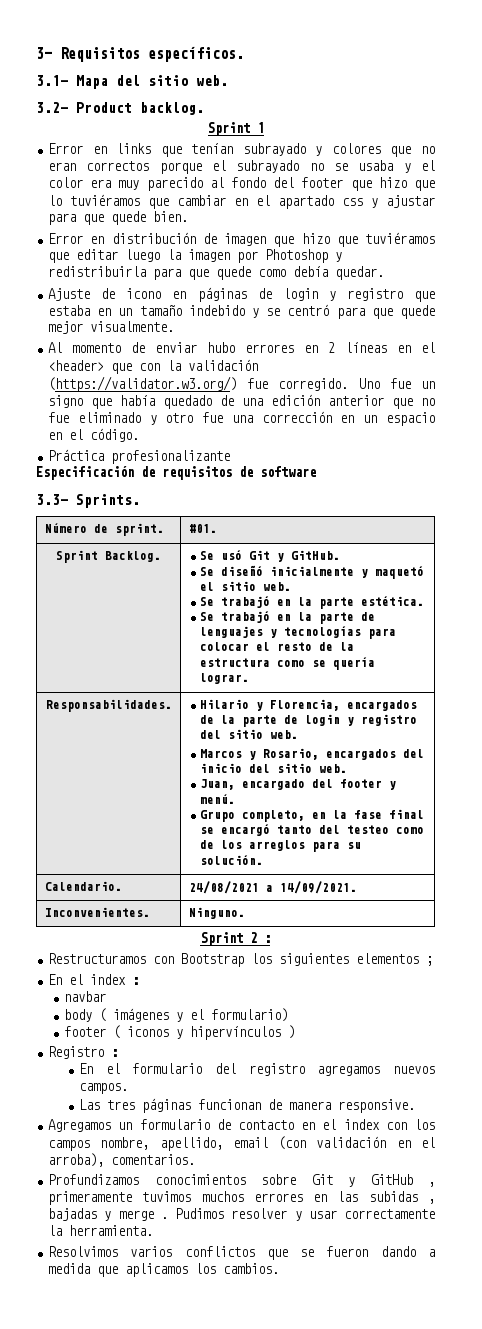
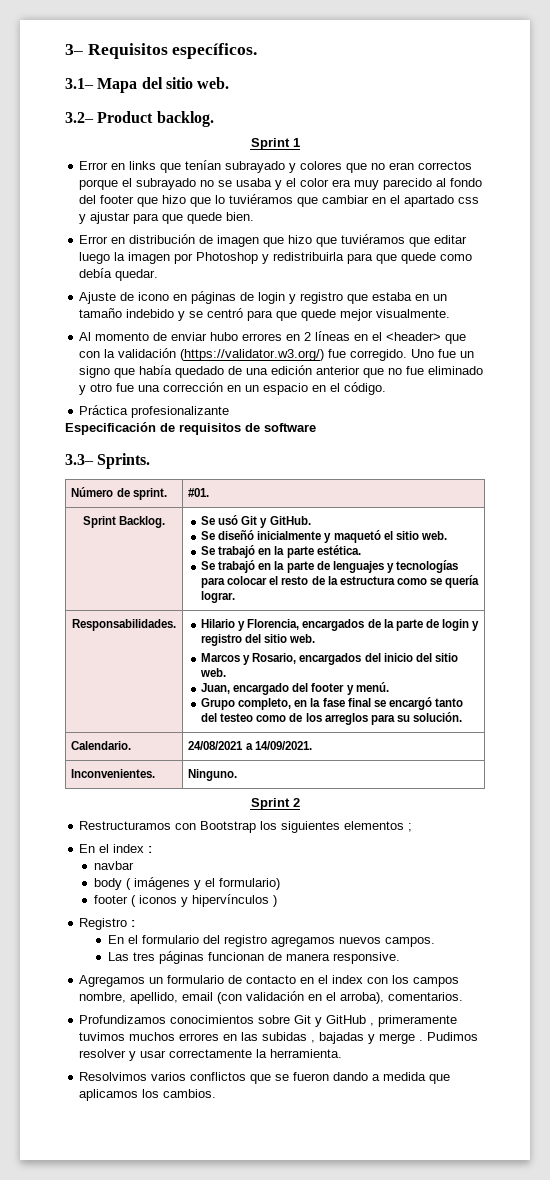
[263,935,271,943] : -> (300, 802) none

